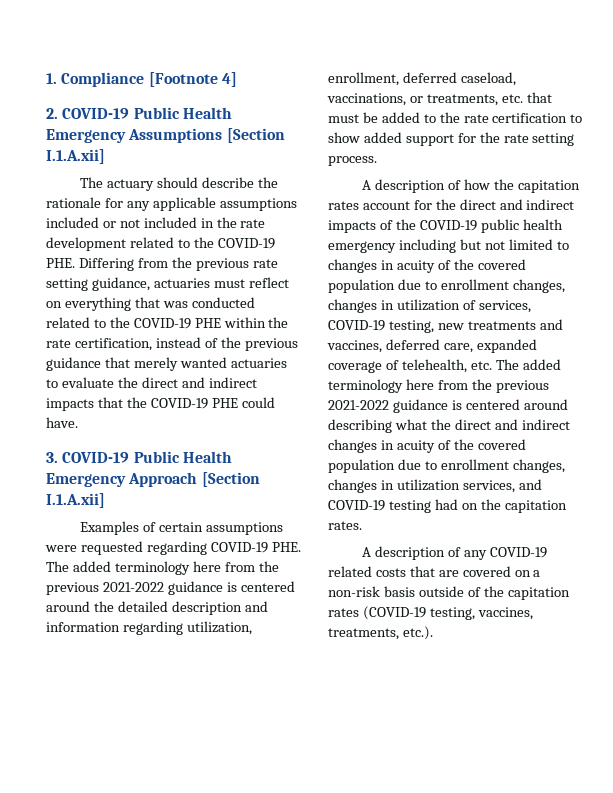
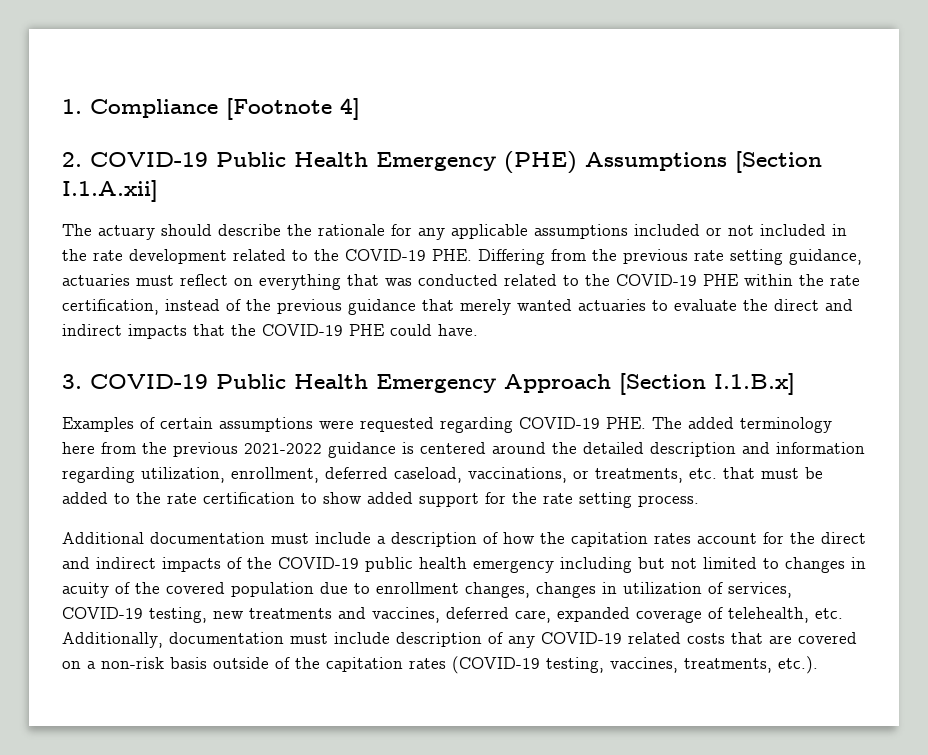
(126, 136) none -> [504,151,577,174] (PHE)
[46,493,105,508] I.1.A.xii] -> [714,373,795,395] I.1.B.x]
[362,180,372,190] A -> [62,532,386,544] Additional documentation must include a
[495,359,561,370] [328,379,549,393] [328,399,568,413] [328,419,570,433] [328,439,526,453] [328,459,565,473] [328,479,542,493] [328,499,567,513] [328,521,362,530] [362,547,372,557] The added terminology here from the previous 2021-2022 guidance is centered around describing what the direct and indirect changes in acuity of the covered population due to enrollment changes, changes in utilization services, and COVID-19 testing had on the capitation rates. // A -> [62,632,390,648] Additionally, documentation must include

